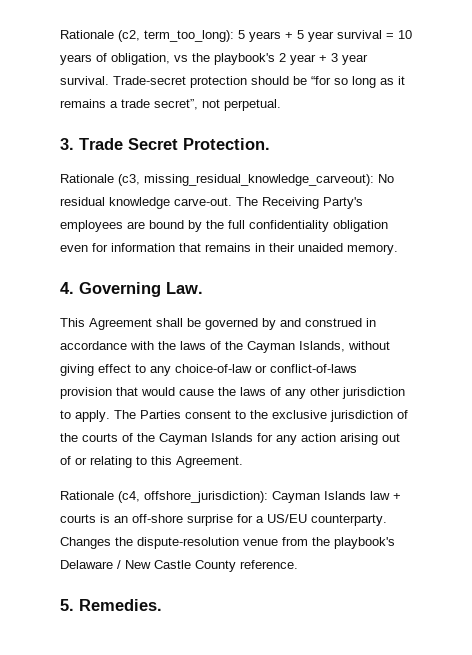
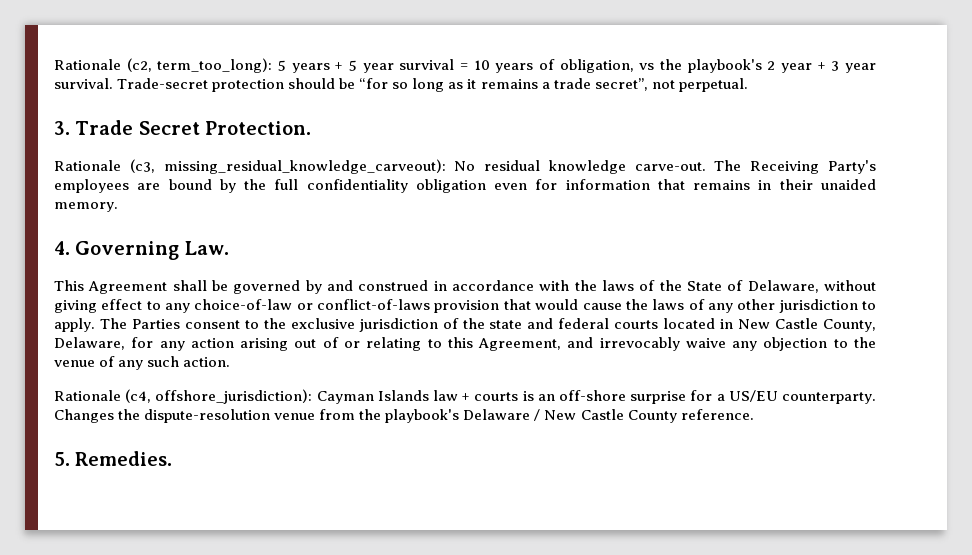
[247,341,345,353] Cayman Islands, -> [687,280,819,293] State of Delaware,
[82,433,253,445] courts of the Cayman Islands -> [489,318,877,332] [54,337,125,350] state and federal courts located in New Castle County, Delaware,
[176,456,243,468] Agreement. -> [478,337,877,351] [54,356,231,370] Agreement, and irrevocably waive any objection to the venue of any such action.

